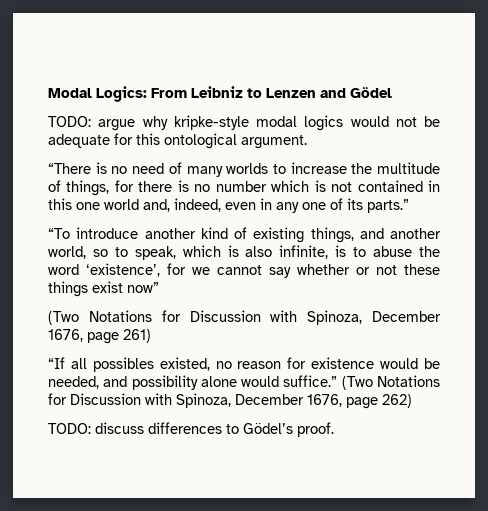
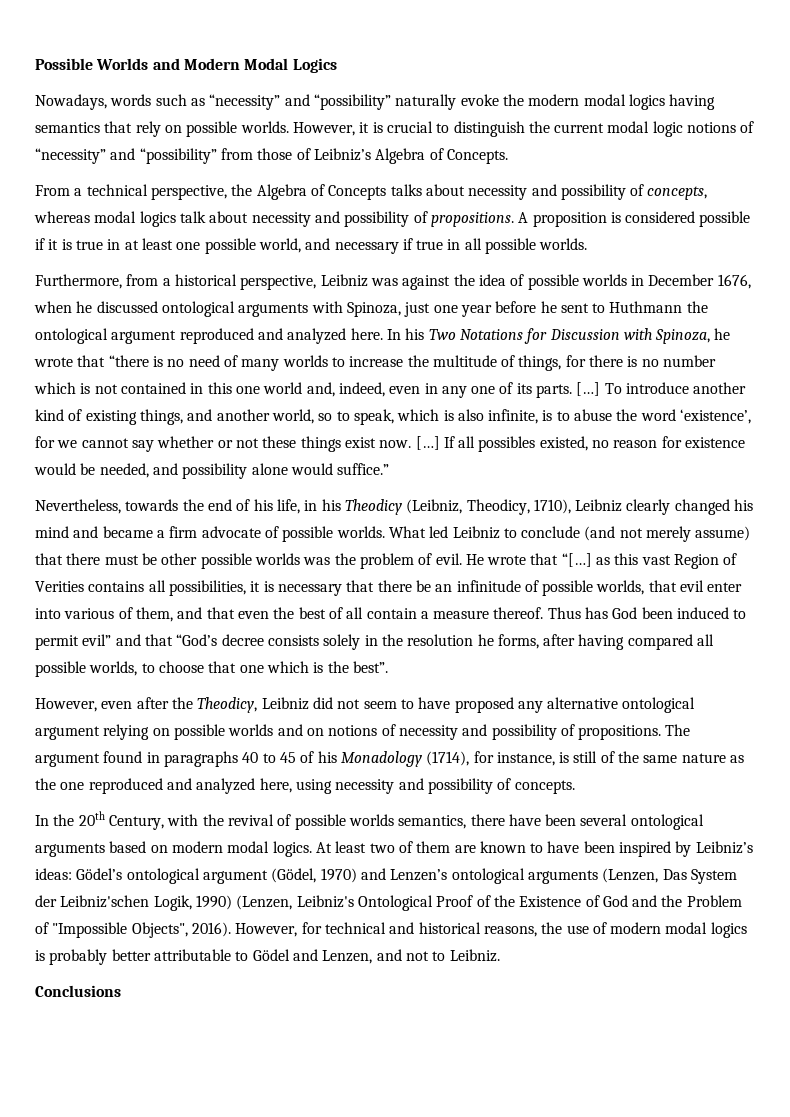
[48,86,392,102] [48,115,440,131] [48,133,307,149] [48,163,91,174] Modal Logics: From Leibniz to Lenzen and Gödel // TODO: argue why kripke-style modal logics would not be adequate for this ontological argument. // “There -> [35,58,337,73] [35,94,716,110] [35,121,755,137] [35,148,508,164] [35,184,708,200] [34,211,751,227] [35,238,588,254] [35,274,751,290] [34,301,708,317] [35,328,731,344] [34,355,149,367] Possible Worlds and Modern Modal Logics // Nowadays, words such as “necessity” and “possibility” naturally evoke the modern modal logics having semantics that rely on possible worlds. However, it is crucial to distinguish the current modal logic notions of “necessity” and “possibility” from those of Leibniz’s Algebra of Concepts. // From a technical perspective, the Algebra of Concepts talks about necessity and possibility of concepts, whereas modal logics talk about necessity and possibility of propositions. A proposition is considered possible if it is true in at least one possible world, and necessary if true in all possible worlds. // Furthermore, from a historical perspective, Leibniz was against the idea of possible worlds in December 1676, when he discussed ontological arguments with Spinoza, just one year before he sent to Huthmann the ontological argument reproduced and analyzed here. In his Two Notations for Discussion with Spinoza, he wrote that “there
[367,199,409,213] [48,228,70,239] parts.” // “To -> [536,382,622,398] parts. […] To
[127,282,159,293] [48,310,441,325] [48,329,151,344] [48,357,65,369] now” // (Two Notations for Discussion with Spinoza, December 1676, page 261) // “If -> [379,436,455,450] now. […] If
[341,375,440,390] [48,393,412,409] [48,422,334,437] (Two Notations for Discussion with Spinoza, December 1676, page 262) // TODO: discuss differences to Gödel’s proof. -> [35,499,754,515] [35,526,751,542] [35,553,738,569] [35,580,743,596] [35,607,747,622] [35,634,715,650] [35,661,388,677] [35,697,696,713] [35,724,691,740] [35,751,745,767] [35,778,575,794] [35,811,704,830] [35,841,753,857] [35,868,737,884] [35,895,742,911] [35,922,747,938] [35,949,500,965] [35,985,121,997] // Nevertheless, towards the end of his life, in his Theodicy (Leibniz, Theodicy, 1710), Leibniz clearly changed his mind and became a firm advocate of possible worlds. What led Leibniz to conclude (and not merely assume) that there must be other possible worlds was the problem of evil. He wrote that “[…] as this vast Region of Verities contains all possibilities, it is necessary that there be an infinitude of possible worlds, that evil enter into various of them, and that even the best of all contain a measure thereof. Thus has God been induced to permit evil” and that “God’s decree consists solely in the resolution he forms, after having compared all possible worlds, to choose that one which is the best”. // However, even after the Theodicy, Leibniz did not seem to have proposed any alternative ontological argument relying on possible worlds and on notions of necessity and possibility of propositions. The argument found in paragraphs 40 to 45 of his Monadology (1714), for instance, is still of the same nature as the one reproduced and analyzed here, using necessity and possibility of concepts. // In the 20th Century, with the revival of possible worlds semantics, there have been several ontological arguments based on modern modal logics. At least two of them are known to have been inspired by Leibniz’s ideas: Gödel’s ontological argument (Gödel, 1970) and Lenzen’s ontological arguments (Lenzen, Das System der Leibniz'schen Logik, 1990) (Lenzen, Leibniz's Ontological Proof of the Existence of God and the Problem of "Impossible Objects", 2016). However, for technical and historical reasons, the use of modern modal logics is probably better attributable to Gödel and Lenzen, and not to Leibniz. // Conclusions

